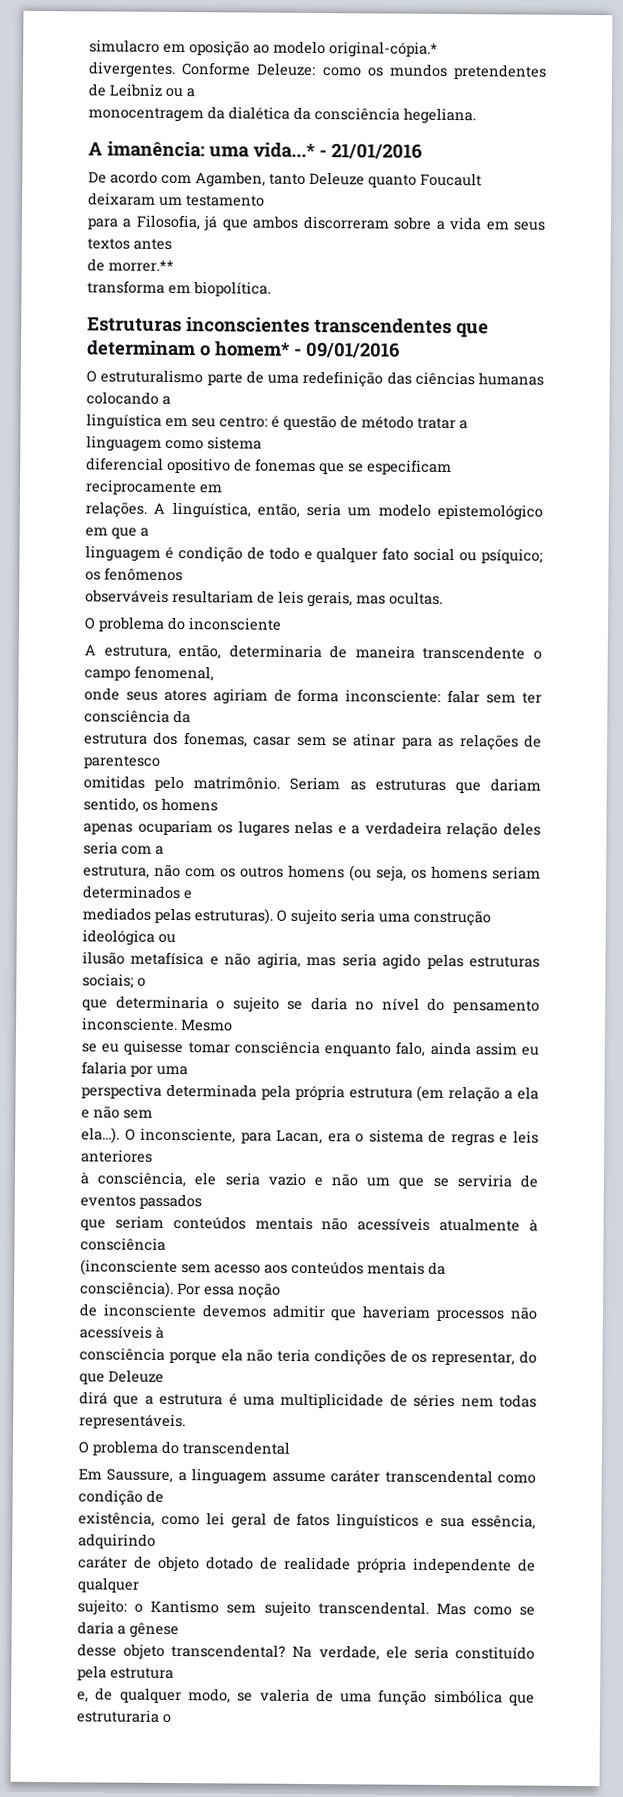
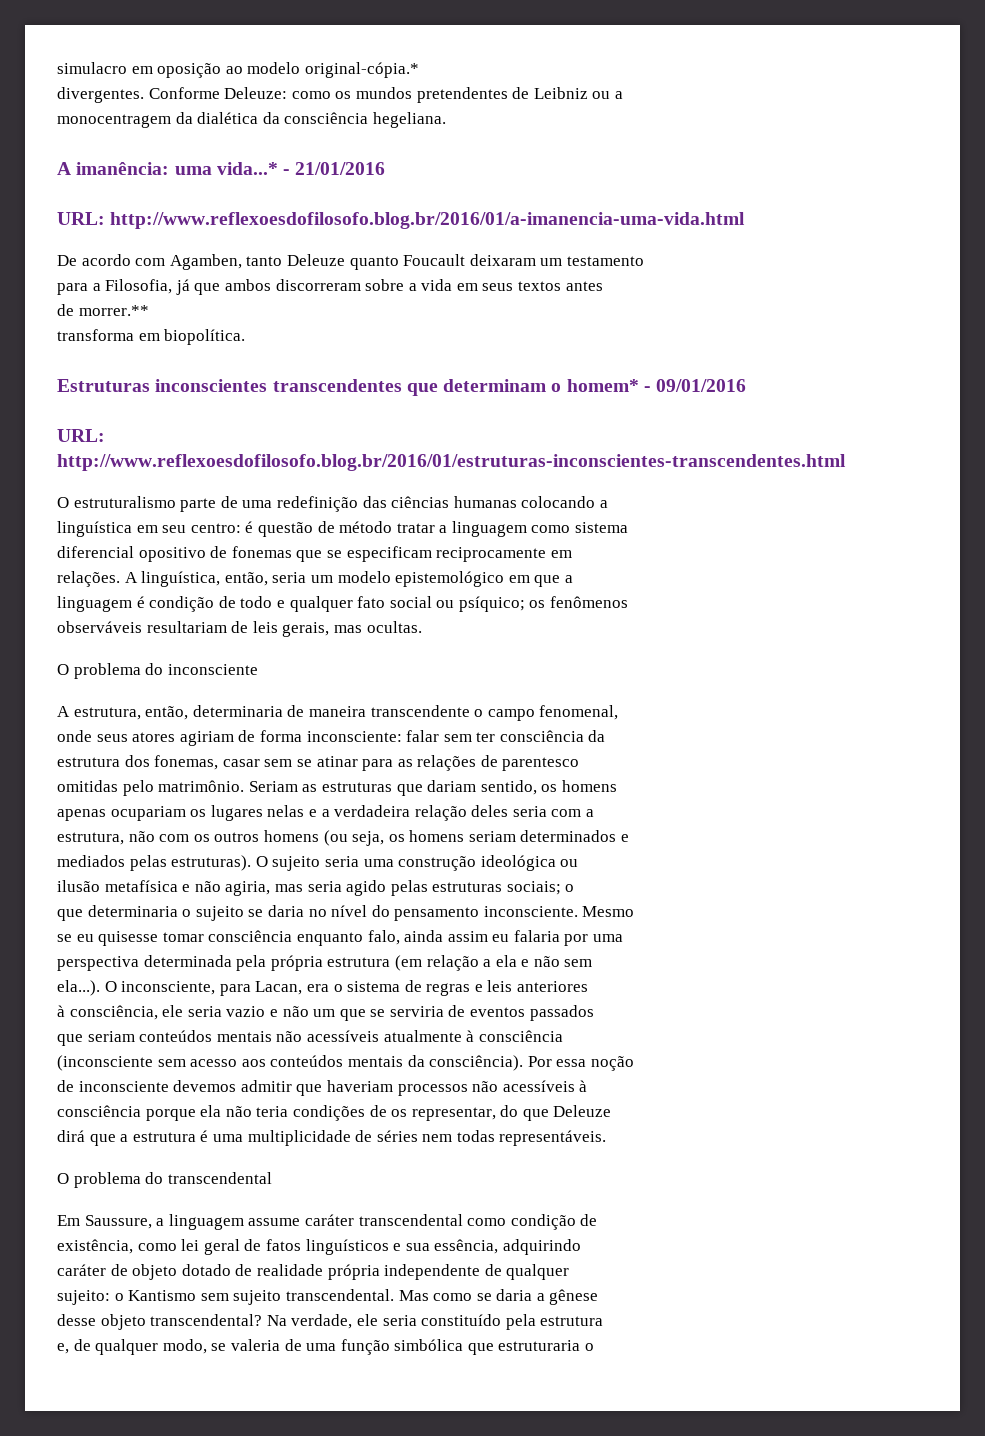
(422, 151) none -> [57,212,746,229] // URL: http://www.reflexoesdofilosofo.blog.br/2016/01/a-imanencia-uma-vida.html
(400, 350) none -> [57,429,105,442] [57,454,846,471] // URL: http://www.reflexoesdofilosofo.blog.br/2016/01/estruturas-inconscientes-transcendentes.html

